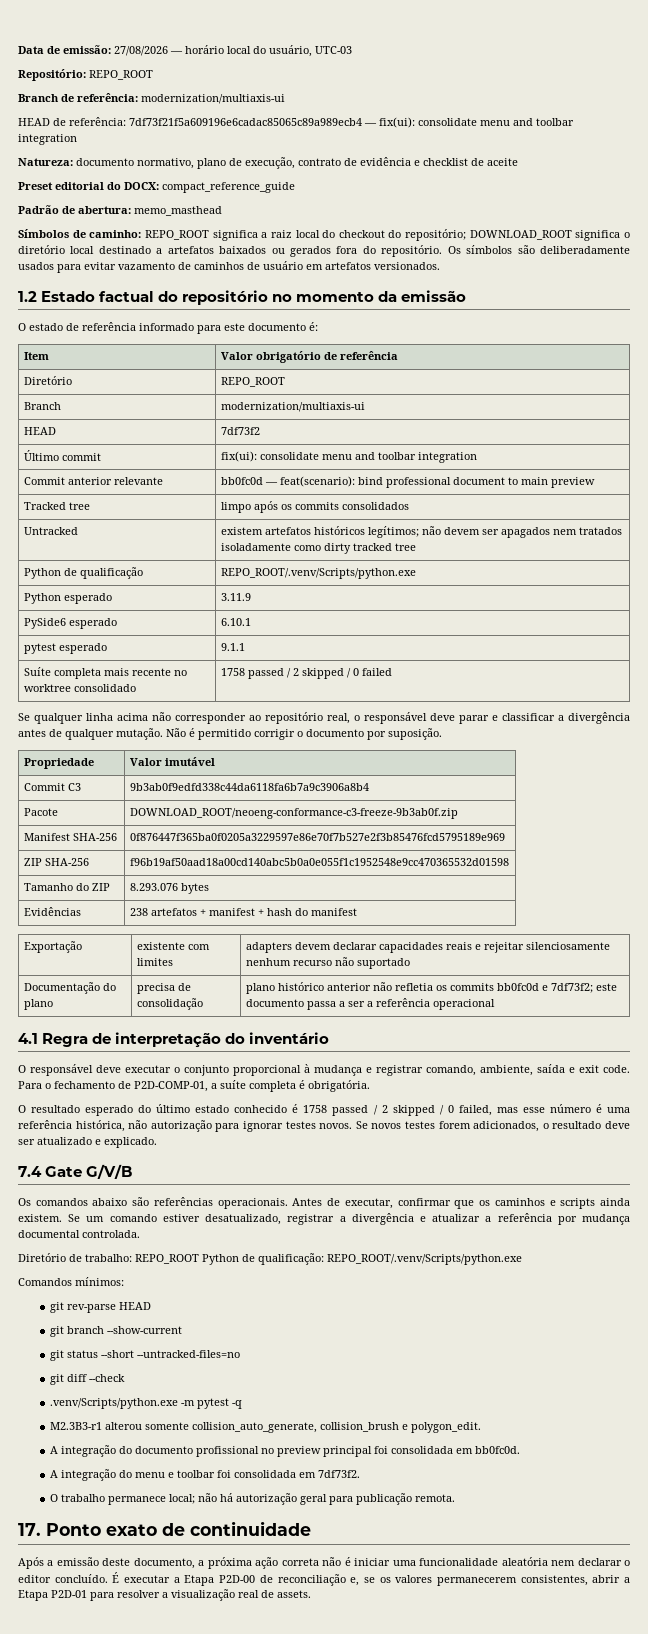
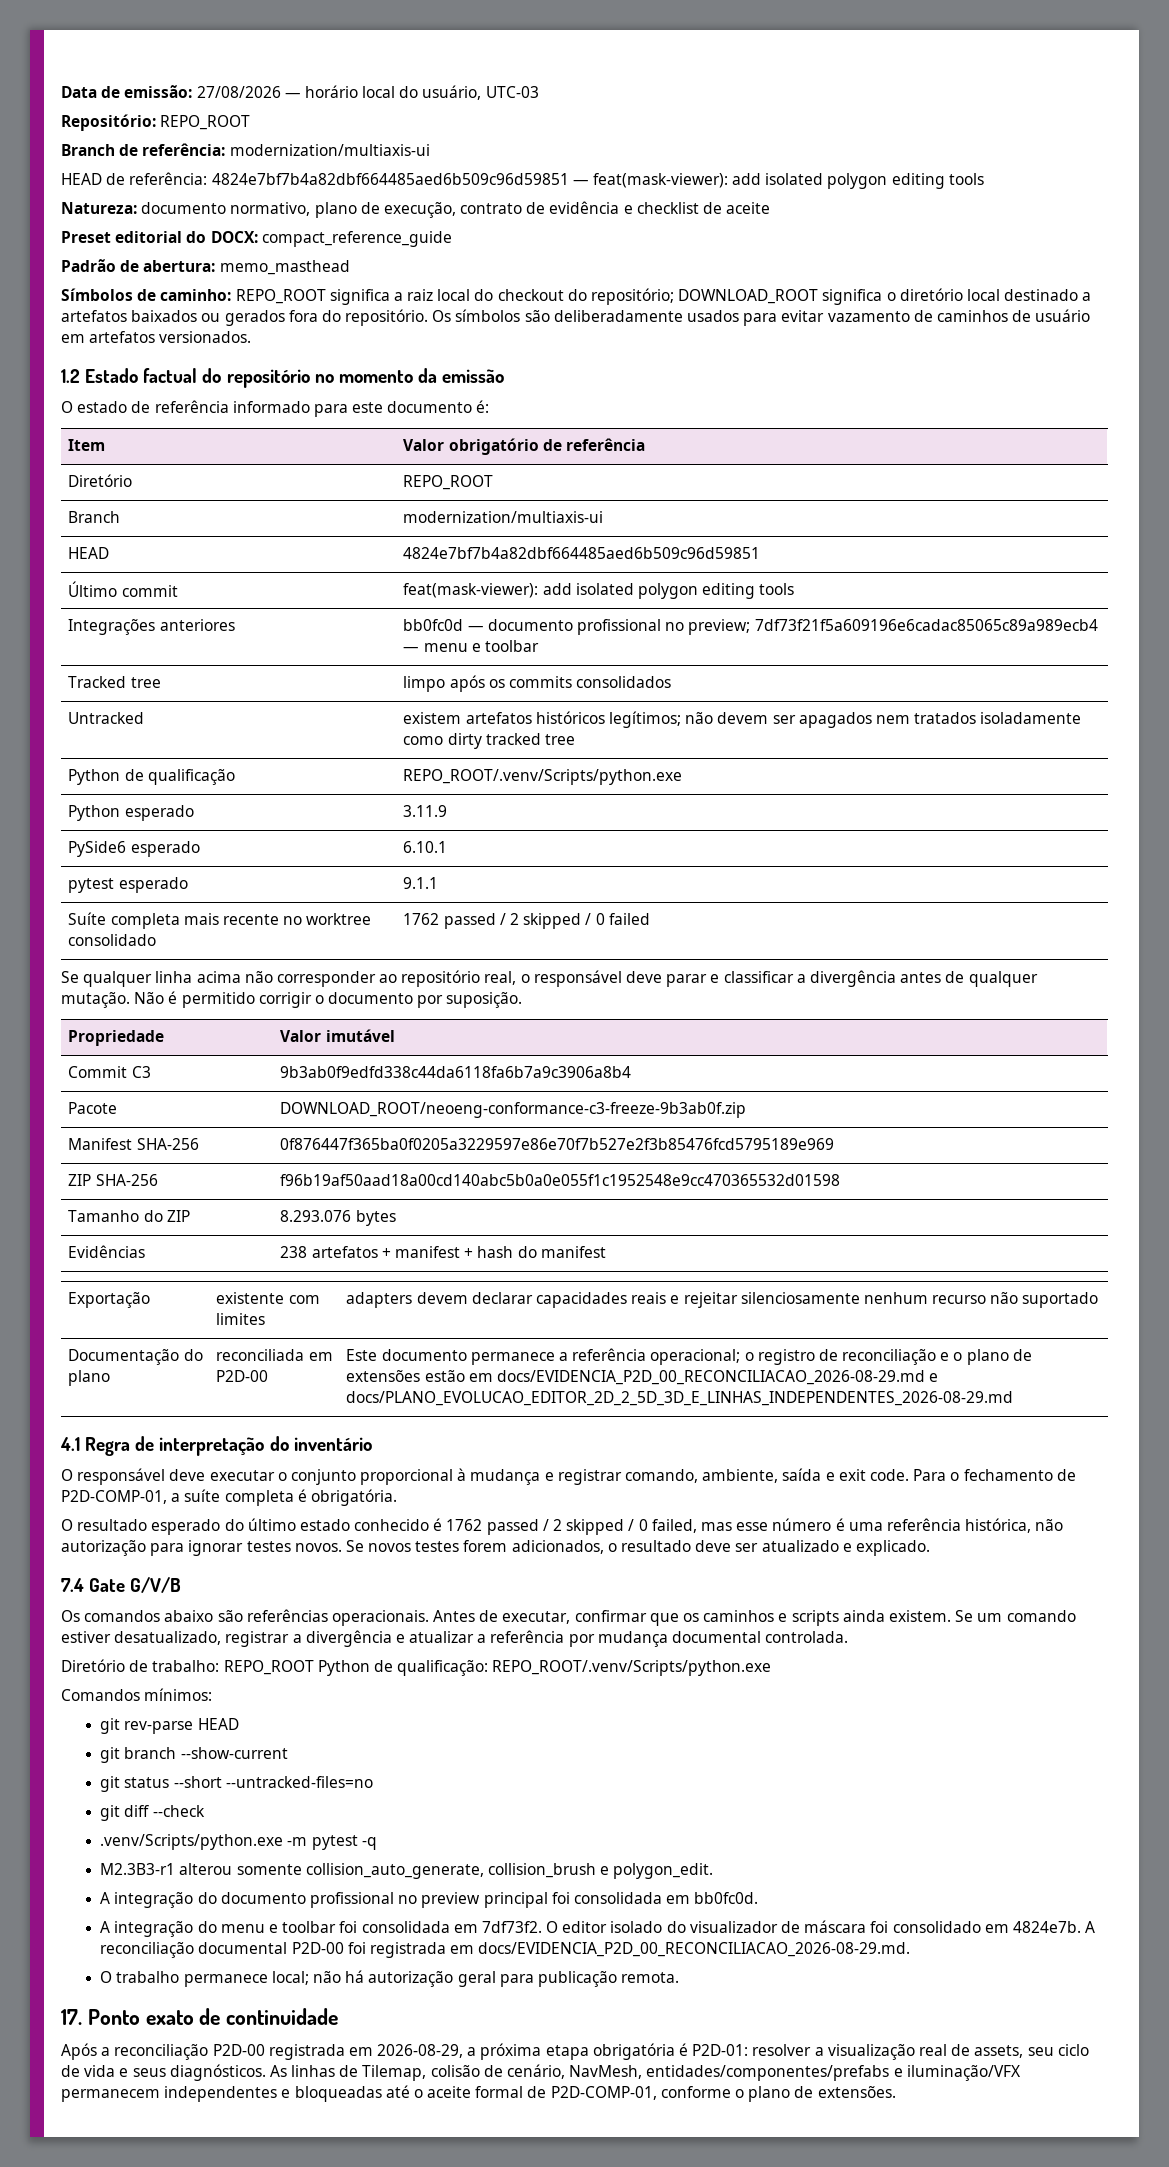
[129,117,574,128] [18,134,77,145] 7df73f21f5a609196e6cadac85065c89a989ecb4 — fix(ui): consolidate menu and toolbar integration -> [211,173,984,189] 4824e7bf7b4a82dbf664485aed6b509c96d59851 — feat(mask-viewer): add isolated polygon editing tools
[220,427,260,435] 7df73f2 -> [403,547,761,559] 4824e7bf7b4a82dbf664485aed6b509c96d59851
[220,451,477,463] [23,477,163,485] [220,476,595,488] fix(ui): consolidate menu and toolbar integration // Commit anterior relevante | bb0fc0d — feat(scenario): bind professional document to main preview -> [403,583,795,599] [68,619,235,635] [403,619,1098,635] [403,640,539,652] feat(mask-viewer): add isolated polygon editing tools // Integrações anteriores | bb0fc0d — documento profissional no preview; 7df73f21f5a609196e6cadac85065c89a989ecb4 — menu e toolbar
[220,668,245,676] 1758 -> [403,913,440,925] 1762
[136,983,191,994] [136,998,203,1010] [245,982,617,994] [245,998,495,1010] precisa de consolidação | plano histórico anterior não refletia os commits bb0fc0d e 7df73f2; este documento passa a ser a referência operacional -> [216,1349,333,1361] [216,1370,269,1382] [346,1348,1032,1365] [346,1370,939,1385] [346,1391,1014,1406] reconciliada em P2D-00 | Este documento permanece a referência operacional; o registro de reconciliação e o plano de extensões estão em docs/EVIDENCIA_P2D_00_RECONCILIACAO_2026-08-29.md e docs/PLANO_EVOLUCAO_EDITOR_2D_2_5D_3D_E_LINHAS_INDEPENDENTES_2026-08-29.md
[303,1105,328,1113] 1758 -> [446,1519,483,1531] 1762
(361, 1474) none -> [546,1920,1096,1933] [100,1942,911,1958] O editor isolado do visualizador de máscara foi consolidado em 4824e7b. A reconciliação documental P2D-00 foi registrada em docs/EVIDENCIA_P2D_00_RECONCILIACAO_2026-08-29.md.
[56,1557,631,1569] [18,1572,630,1586] [18,1590,114,1601] emissão deste documento, a próxima ação correta não é iniciar uma funcionalidade aleatória nem declarar o editor concluído. É executar a Etapa P2D-00 de reconciliação e, se os valores permanecerem consistentes, abrir a Etapa P2D-01 para -> [114,2043,749,2060] reconciliação P2D-00 registrada em 2026-08-29, a próxima etapa obrigatória é P2D-01:
[277,1590,311,1598] assets. -> [974,2044,1089,2058] [61,2064,1021,2081] [61,2085,896,2102] assets, seu ciclo de vida e seus diagnósticos. As linhas de Tilemap, colisão de cenário, NavMesh, entidades/componentes/prefabs e iluminação/VFX permanecem independentes e bloqueadas até o aceite formal de P2D-COMP-01, conforme o plano de extensões.

